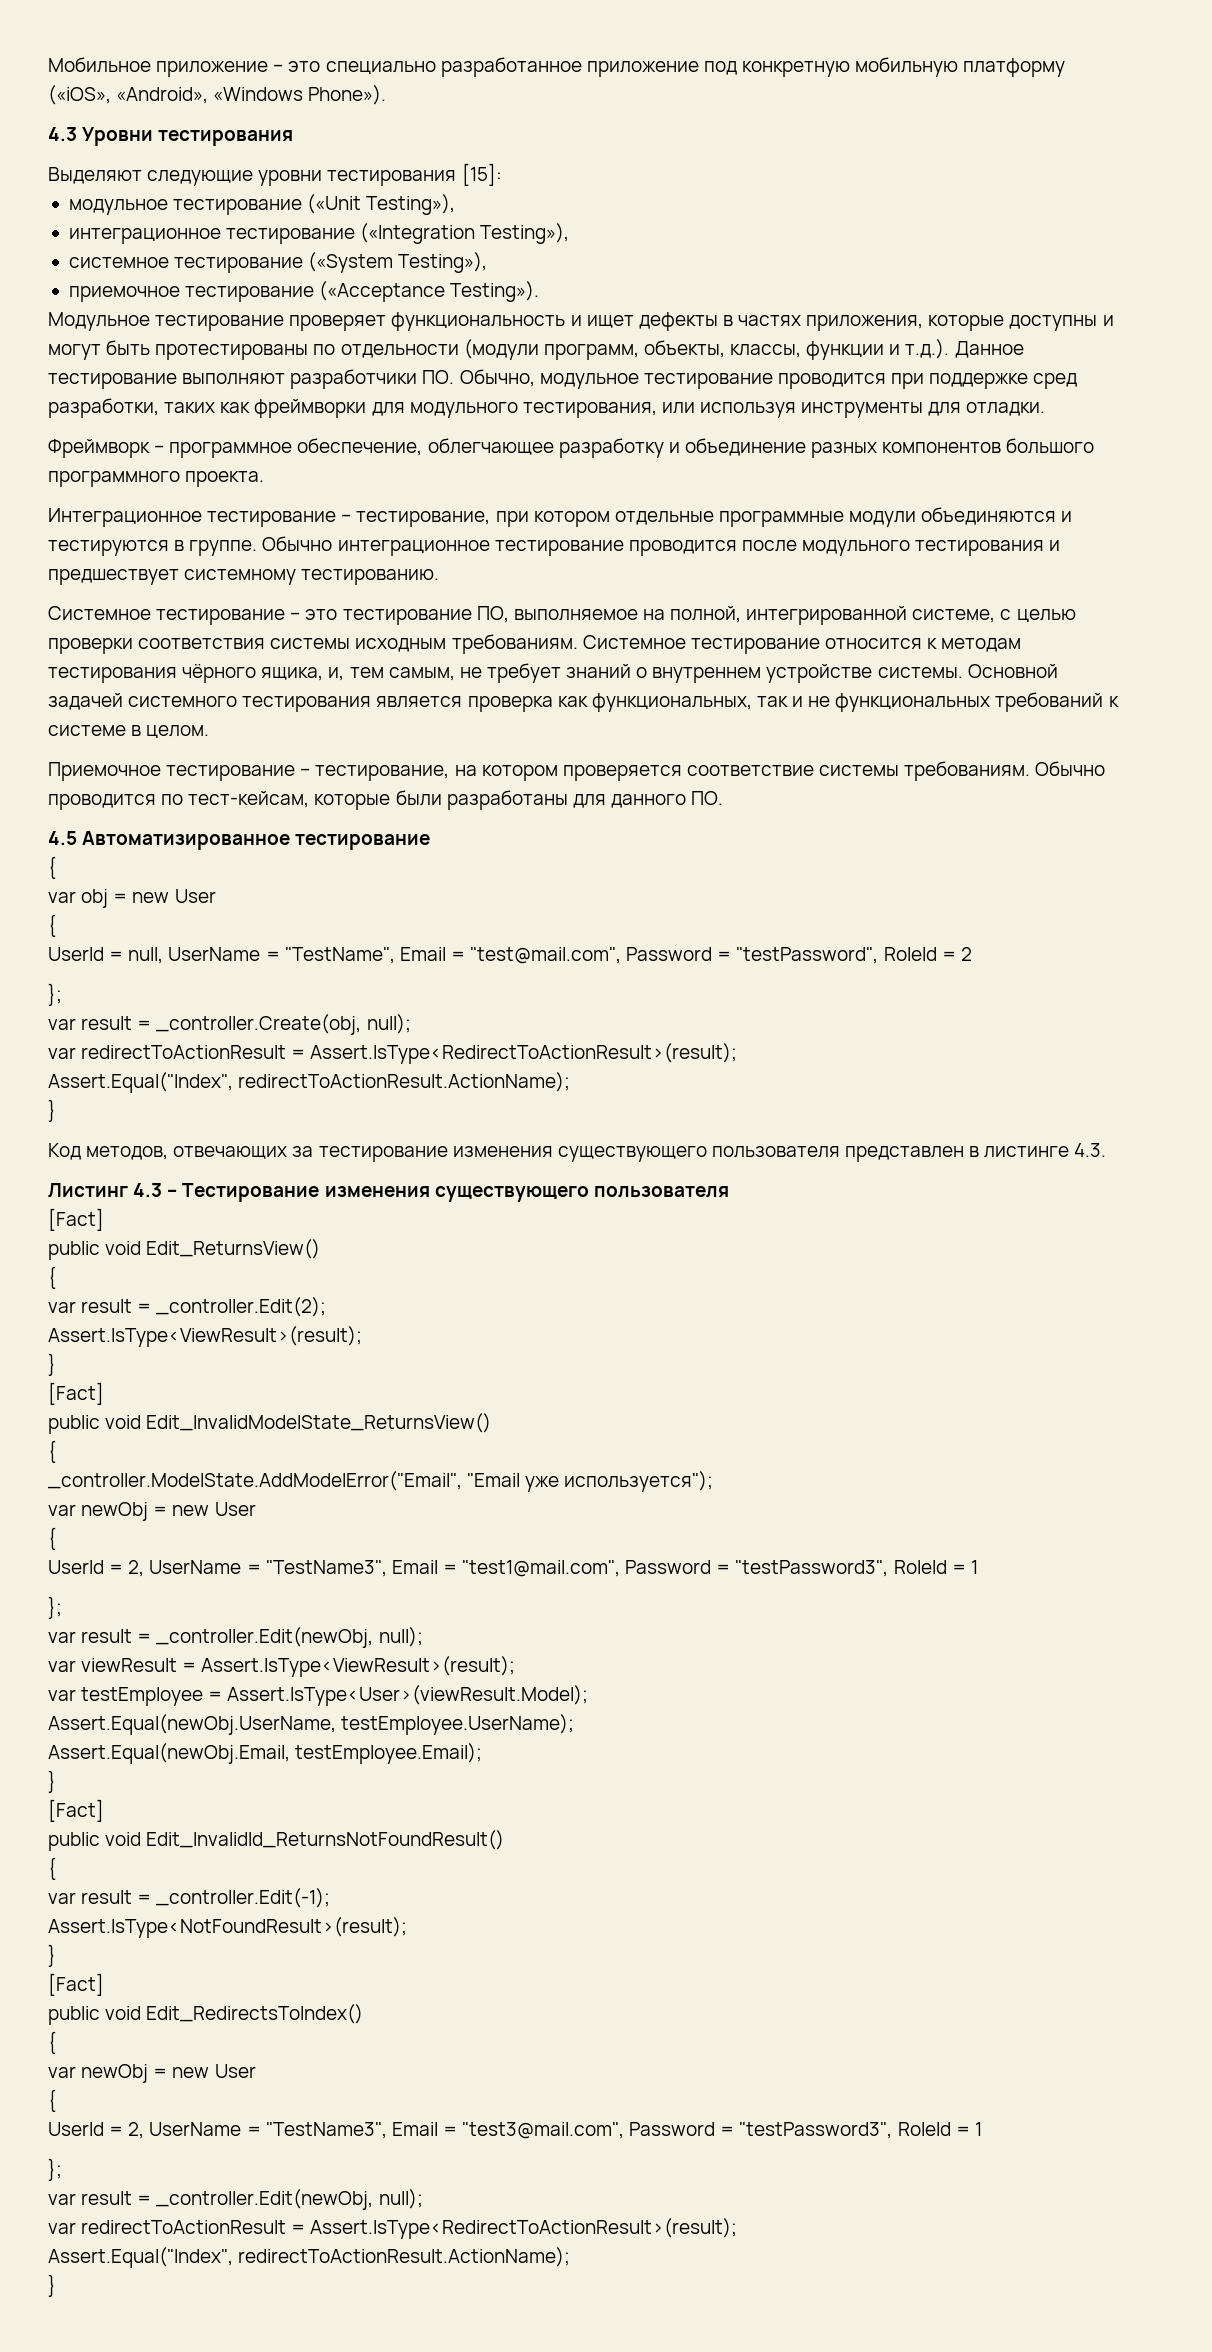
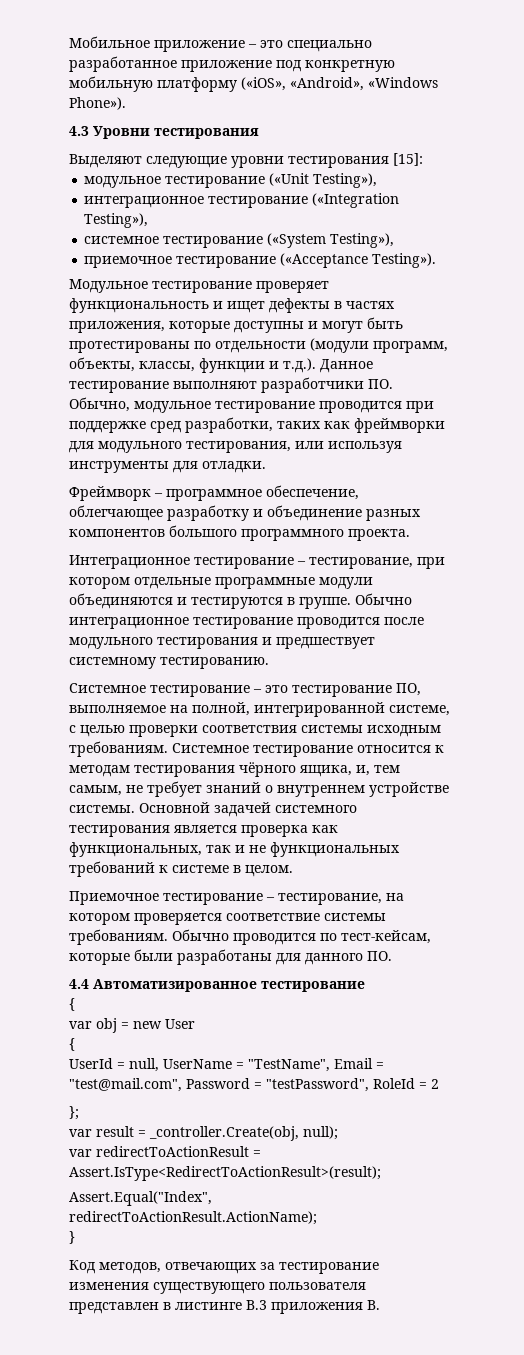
[48,831,77,845] 4.5 -> [69,979,89,989] 4.4
[1074,1143,1107,1157] [48,1183,729,1202] [48,1208,104,1231] [48,1239,321,1260] [48,1266,56,1289] [48,1297,327,1317] [48,1326,362,1347] [48,1353,56,1376] [48,1382,104,1405] [48,1413,492,1434] [48,1440,56,1463] [48,1471,714,1492] [48,1502,256,1521] [48,1527,56,1550] [48,1560,978,1577] [48,1596,62,1619] [48,1627,423,1648] [48,1656,516,1677] [48,1685,589,1706] [48,1714,575,1735] [48,1743,483,1764] [48,1770,56,1793] [48,1799,104,1822] [48,1830,505,1851] [48,1857,56,1880] [48,1888,331,1908] [48,1917,407,1938] [48,1944,56,1967] [48,1973,104,1996] [48,2004,364,2025] [48,2031,56,2054] [48,2064,256,2083] [48,2089,56,2112] [48,2122,982,2139] [48,2158,62,2181] [48,2189,423,2210] [48,2218,738,2239] [48,2247,571,2268] [48,2274,56,2297] 4.3. // Листинг 4.3 – Тестирование изменения существующего пользователя // [Fact] // public void Edit_ReturnsView() // { // var result = _controller.Edit(2); // Assert.IsType<ViewResult>(result); // } // [Fact] // public void Edit_InvalidModelState_ReturnsView() // { // _controller.ModelState.AddModelError("Email", "Email уже используется"); // var newObj = new User // { // UserId = 2, UserName = "TestName3", Email = "test1@mail.com", Password = "testPassword3", RoleId = 1 // }; // var result = _controller.Edit(newObj, null); // var viewResult = Assert.IsType<ViewResult>(result); // var testEmployee = Assert.IsType<User>(viewResult.Model); // Assert.Equal(newObj.UserName, testEmployee.UserName); // Assert.Equal(newObj.Email, testEmployee.Email); // } // [Fact] // public void Edit_InvalidId_ReturnsNotFoundResult() // { // var result = _controller.Edit(-1); // Assert.IsType<NotFoundResult>(result); // } // [Fact] // public void Edit_RedirectsToIndex() // { // var newObj = new User // { // UserId = 2, UserName = "TestName3", Email = "test3@mail.com", Password = "testPassword3", RoleId = 1 // }; // var result = _controller.Edit(newObj, null); // var redirectToActionResult = Assert.IsType<RedirectToActionResult>(result); // Assert.Equal("Index", redirectToActionResult.ActionName); // } -> [246,1300,380,1314] В.3 приложения В.

